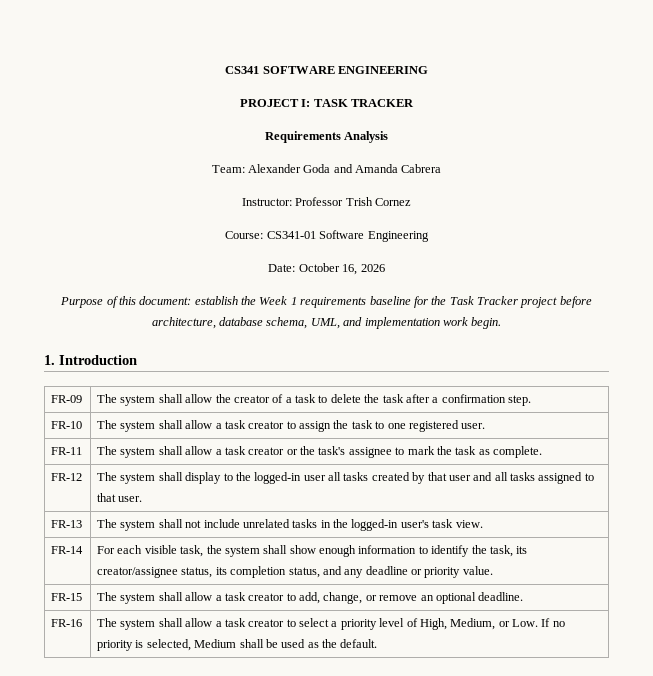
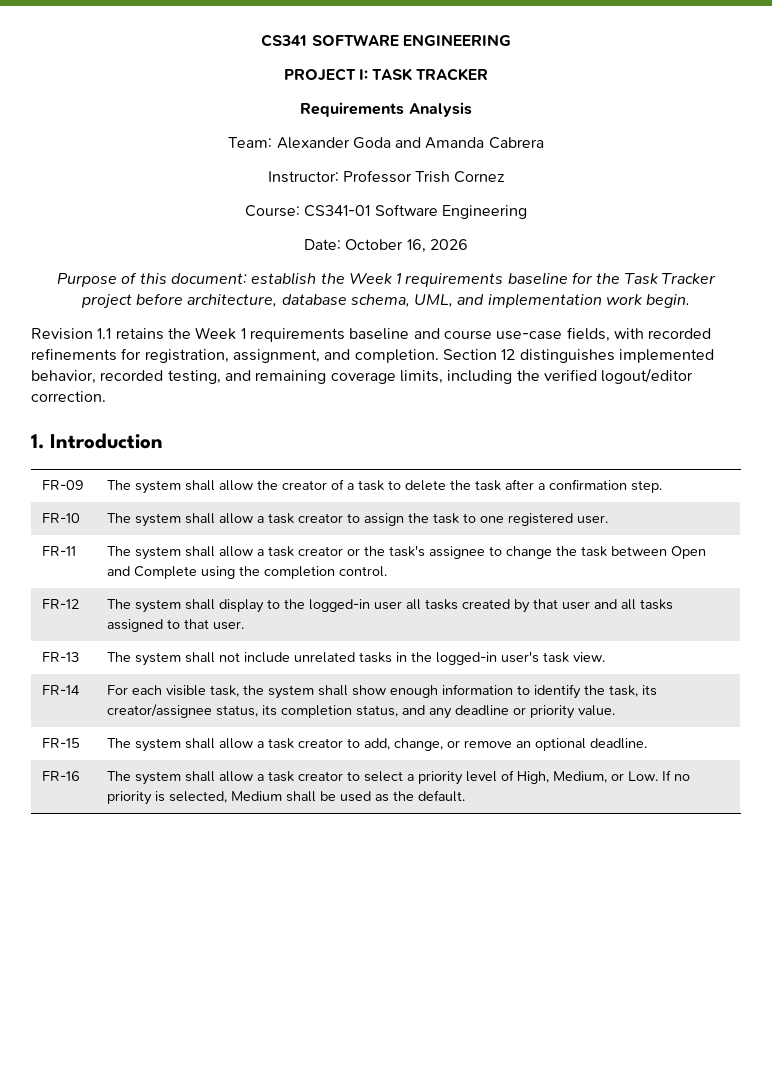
(502, 323) none -> [31,327,712,342] [31,348,714,363] [31,368,694,384] [31,391,106,402] // Revision 1.1 retains the Week 1 requirements baseline and course use-case fields, with recorded refinements for registration, assignment, and completion. Section 12 distinguishes implemented behavior, recorded testing, and remaining coverage limits, including the verified logout/editor correction.
[407,446,543,458] mark the task as complete. -> [506,546,707,559] [107,566,388,579] change the task between Open and Complete using the completion control.

